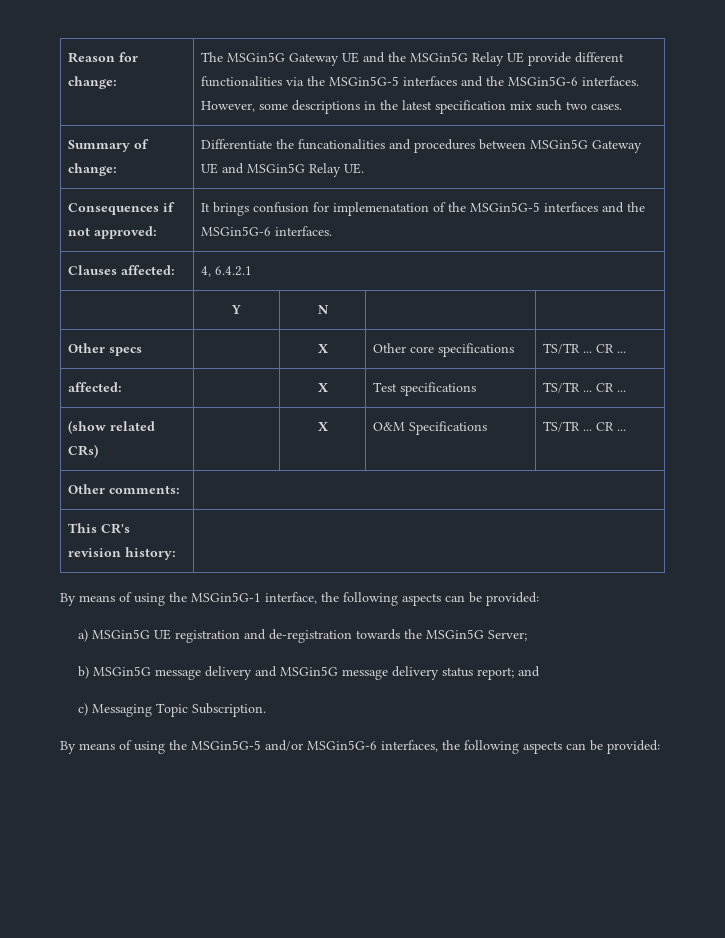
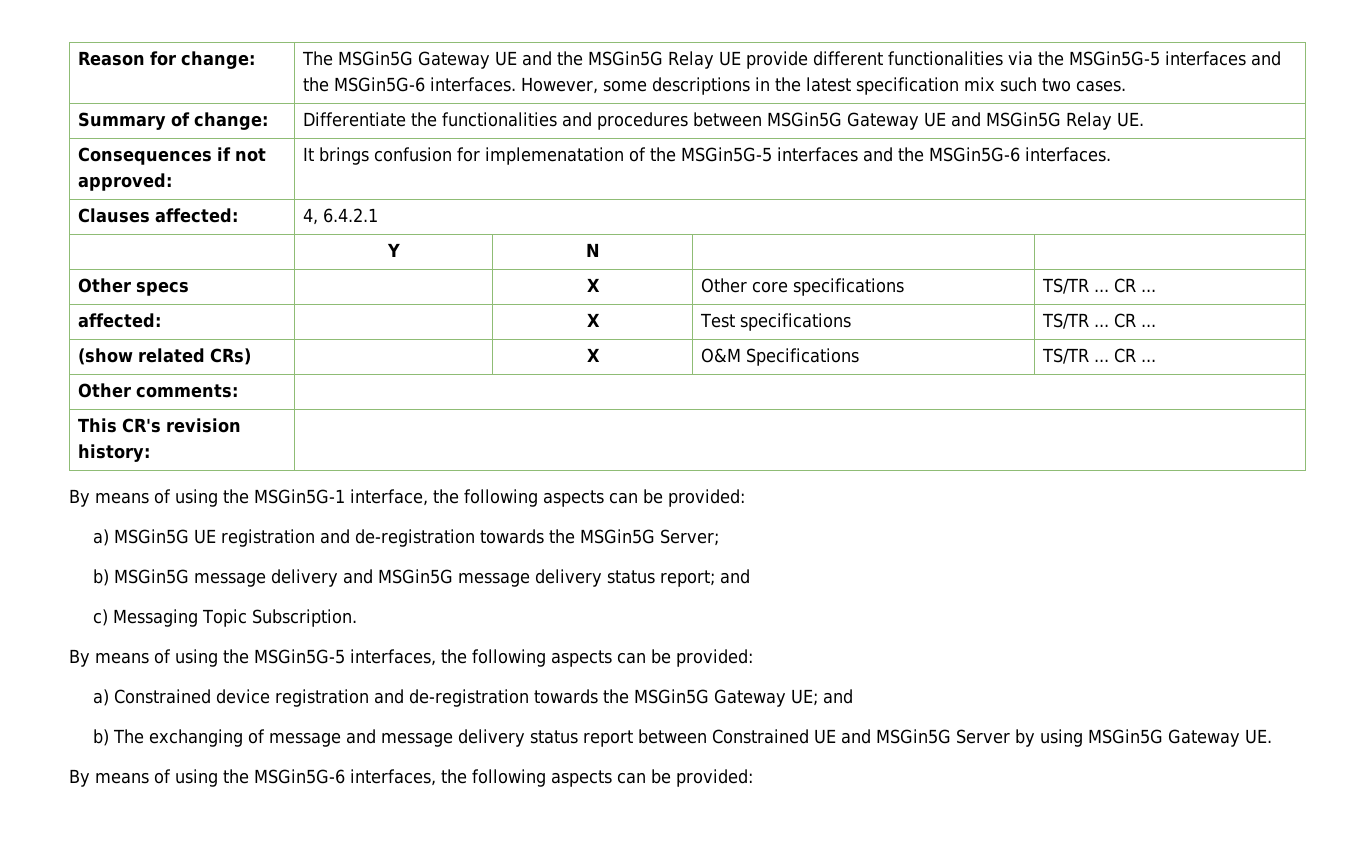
[298,139,386,150] funcationalities -> [441,112,557,127] functionalities
[265,740,303,751] and/or -> [350,649,753,667] [92,689,853,707] [92,729,1272,747] [69,769,249,787] interfaces, the following aspects can be provided: // a) Constrained device registration and de-registration towards the MSGin5G Gateway UE; and // b) The exchanging of message and message delivery status report between Constrained UE and MSGin5G Server by using MSGin5G Gateway UE. // By means of using the

